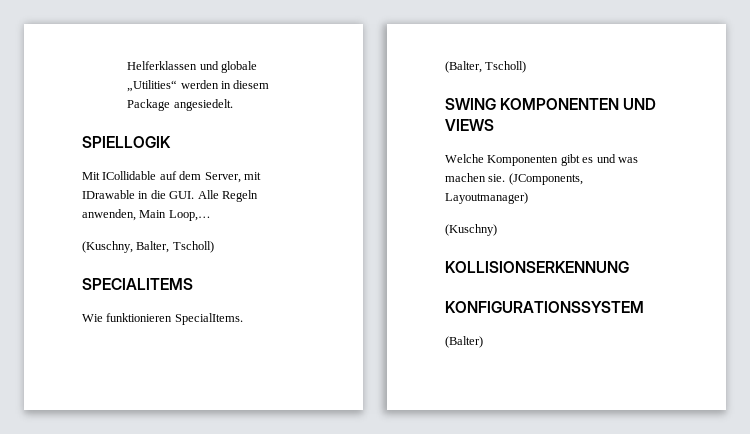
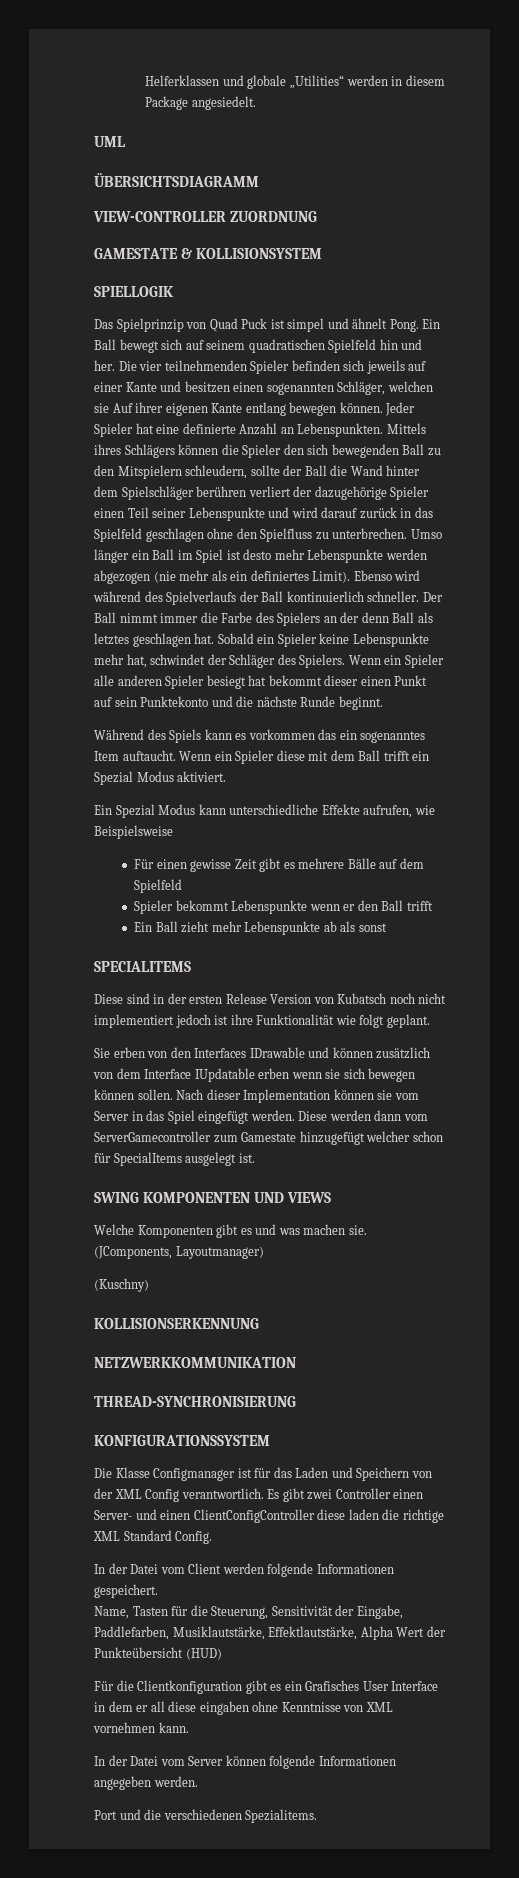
[82,136,171,148] [82,171,261,183] [82,190,258,202] [82,209,211,221] [82,241,214,253] [82,278,193,290] [82,313,243,325] [445,61,527,73] SPIELLOGIK // Mit ICollidable auf dem Server, mit IDrawable in die GUI. Alle Regeln anwenden, Main Loop,… // (Kuschny, Balter, Tscholl) // SPECIALITEMS // Wie funktionieren SpecialItems. // (Balter, Tscholl) -> [94,136,126,147] [94,173,259,187] [93,211,317,222] [94,248,322,259] [94,286,174,297] [94,318,441,332] [94,339,423,353] [94,360,427,374] [94,381,433,395] [94,402,416,416] [94,423,426,437] [94,444,441,458] [94,465,421,479] [94,486,430,500] [94,507,433,521] [94,528,442,542] [94,549,427,563] [94,570,421,584] [93,591,443,605] [94,612,433,626] [94,633,429,647] [94,654,444,668] [94,675,428,689] [94,696,383,710] [94,729,426,743] [94,750,430,764] [94,771,227,785] [94,804,435,818] [94,825,173,839] [134,858,424,872] [134,879,183,893] [134,900,433,914] [134,921,387,935] [94,961,191,972] [94,993,447,1004] [94,1014,430,1028] [94,1047,431,1059] [93,1068,416,1082] [94,1089,419,1103] [94,1110,428,1124] [94,1131,443,1145] [94,1152,255,1166] UML // ÜBERSICHTSDIAGRAMM // VIEW-CONTROLLER ZUORDNUNG // GAMESTATE & KOLLISIONSYSTEM // SPIELLOGIK // Das Spielprinzip von Quad Puck ist simpel und ähnelt Pong. Ein Ball bewegt sich auf seinem quadratischen Spielfeld hin und her. Die vier teilnehmenden Spieler befinden sich jeweils auf einer Kante und besitzen einen sogenannten Schläger, welchen sie Auf ihrer eigenen Kante entlang bewegen können. Jeder Spieler hat eine definierte Anzahl an Lebenspunkten. Mittels ihres Schlägers können die Spieler den sich bewegenden Ball zu den Mitspielern schleudern, sollte der Ball die Wand hinter dem Spielschläger berühren verliert der dazugehörige Spieler einen Teil seiner Lebenspunkte und wird darauf zurück in das Spielfeld geschlagen ohne den Spielfluss zu unterbrechen. Umso länger ein Ball im Spiel ist desto mehr Lebenspunkte werden abgezogen (nie mehr als ein definiertes Limit). Ebenso wird während des Spielverlaufs der Ball kontinuierlich schneller. Der Ball nimmt immer die Farbe des Spielers an der denn Ball als letztes geschlagen hat. Sobald ein Spieler keine Lebenspunkte mehr hat, schwindet der Schläger des Spielers. Wenn ein Spieler alle anderen Spieler besiegt hat bekommt dieser einen Punkt auf sein Punktekonto und die nächste Runde beginnt. // Während des Spiels kann es vorkommen das ein sogenanntes Item auftaucht. Wenn ein Spieler diese mit dem Ball trifft ein Spezial Modus aktiviert. // Ein Spezial Modus kann unterschiedliche Effekte aufrufen, wie Beispielsweise // Für einen gewisse Zeit gibt es mehrere Bälle auf dem Spielfeld // Spieler bekommt Lebenspunkte wenn er den Ball trifft // Ein Ball zieht mehr Lebenspunkte ab als sonst // SPECIALITEMS // Diese sind in der ersten Release Version von Kubatsch noch nicht implementiert jedoch ist ihre Funktionalität wie folgt geplant. // Sie erben von den Interfaces IDrawable und können zusätzlich von dem Interface IUpdatable erben wenn sie sich bewegen können sollen. Nach dieser Implementation können sie vom Server in das Spiel eingefügt werden. Diese werden dann vom ServerGamecontroller zum Gamestate hinzugefügt welcher schon für SpecialItems ausgelegt ist.
(629, 267) none -> [94,1357,296,1368] [94,1396,296,1407] // NETZWERKKOMMUNIKATION // THREAD-SYNCHRONISIERUNG
[445,336,483,348] (Balter) -> [94,1467,432,1481] [94,1488,424,1502] [94,1509,444,1523] [93,1530,213,1544] [94,1563,394,1577] [94,1584,158,1598] [94,1605,403,1619] [94,1626,446,1640] [94,1647,222,1660] [94,1680,439,1694] [94,1701,393,1715] [93,1722,189,1733] [94,1755,396,1769] [94,1776,198,1790] [94,1809,318,1823] Die Klasse Configmanager ist für das Laden und Speichern von der XML Config verantwortlich. Es gibt zwei Controller einen Server- und einen ClientConfigController diese laden die richtige XML Standard Config. // In der Datei vom Client werden folgende Informationen gespeichert. // Name, Tasten für die Steuerung, Sensitivität der Eingabe, Paddlefarben, Musiklautstärke, Effektlautstärke, Alpha Wert der Punkteübersicht (HUD) // Für die Clientkonfiguration gibt es ein Grafisches User Interface in dem er all diese eingaben ohne Kenntnisse von XML vornehmen kann. // In der Datei vom Server können folgende Informationen angegeben werden. // Port und die verschiedenen Spezialitems.

